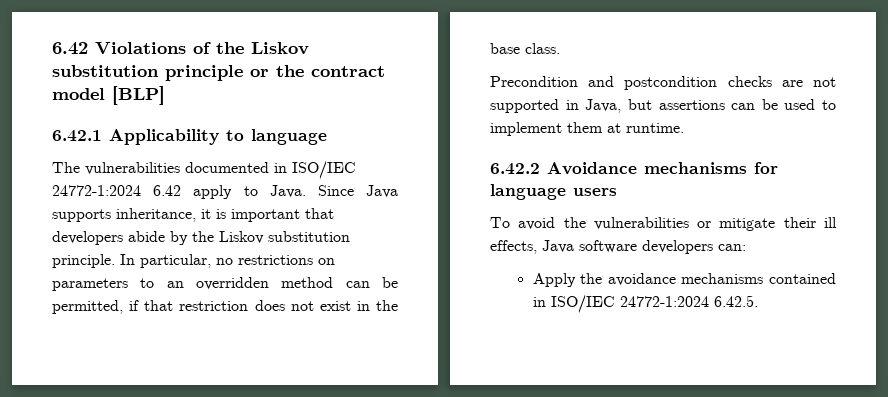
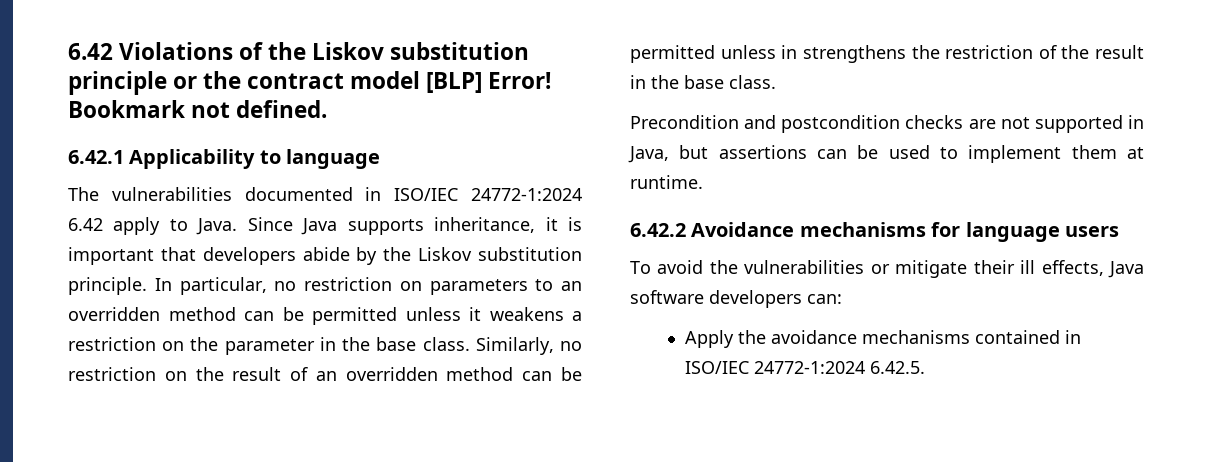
(165, 95) none -> [488,72,552,89] [68,100,328,118] Error! Bookmark not defined.
[238,255,313,265] restrictions -> [304,277,392,291] restriction
[52,300,351,314] permitted, if that restriction does not exist -> [312,307,582,325] [68,337,582,355] [68,367,582,381] [630,45,1144,63] permitted unless it weakens a restriction on the parameter in the base class. Similarly, no restriction on the result of an overridden method can be permitted unless in strengthens the restriction of the result

